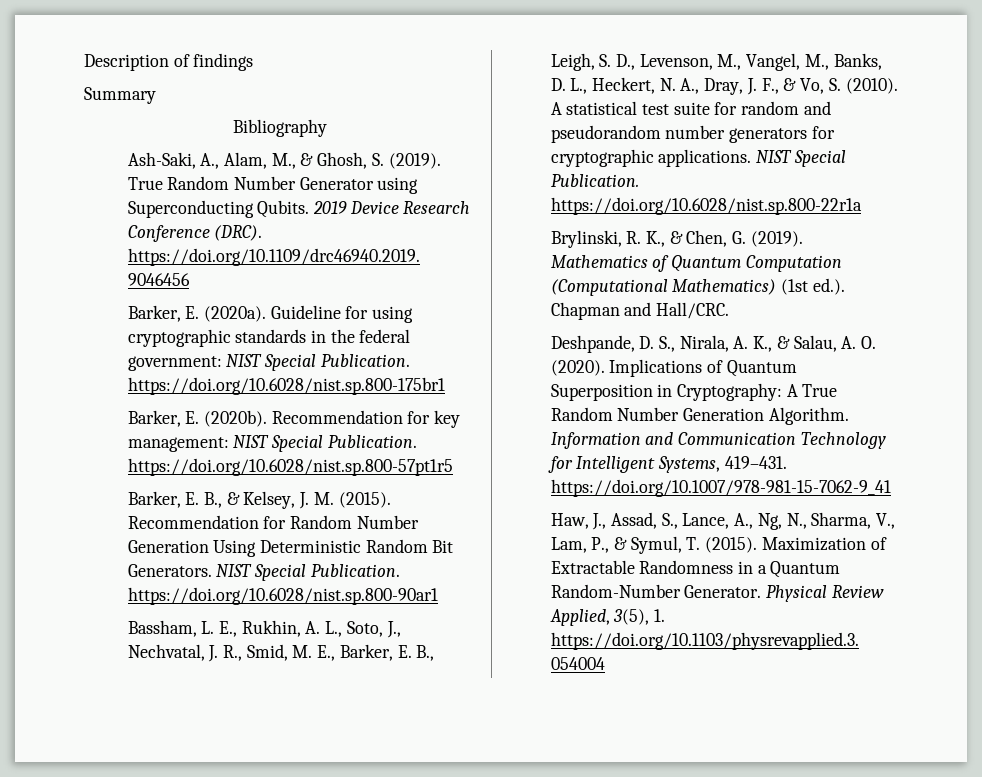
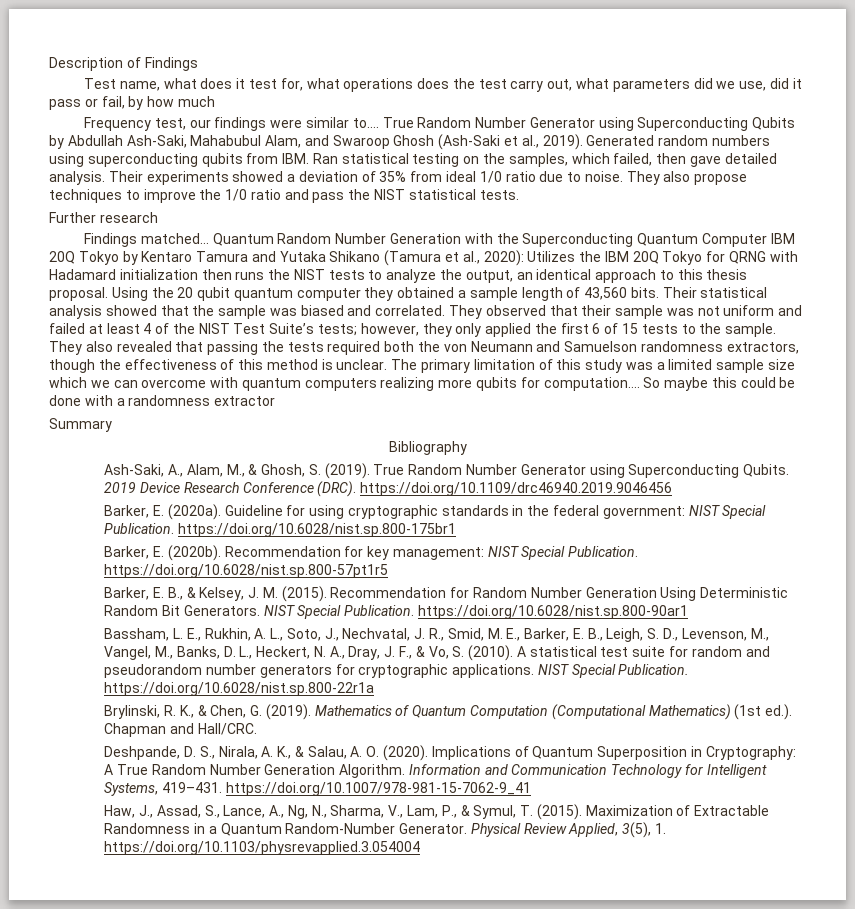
[193,53,254,71] findings -> [144,57,198,71] [84,78,802,92] [49,96,215,110] [84,117,796,131] [49,134,770,150] [49,153,777,167] [49,171,748,185] [49,189,519,203] [49,212,158,223] [84,233,795,247] [49,250,798,266] [49,269,748,283] [49,287,768,301] [49,305,803,319] [49,323,777,337] [49,341,799,355] [49,359,796,373] [49,377,796,391] [49,395,276,406] Findings // Test name, what does it test for, what operations does the test carry out, what parameters did we use, did it pass or fail, by how much // Frequency test, our findings were similar to…. True Random Number Generator using Superconducting Qubits by Abdullah Ash-Saki, Mahabubul Alam, and Swaroop Ghosh (Ash-Saki et al., 2019). Generated random numbers using superconducting qubits from IBM. Ran statistical testing on the samples, which failed, then gave detailed analysis. Their experiments showed a deviation of 35% from ideal 1/0 ratio due to noise. They also propose techniques to improve the 1/0 ratio and pass the NIST statistical tests. // Further research // Findings matched… Quantum Random Number Generation with the Superconducting Quantum Computer IBM 20Q Tokyo by Kentaro Tamura and Yutaka Shikano (Tamura et al., 2020): Utilizes the IBM 20Q Tokyo for QRNG with Hadamard initialization then runs the NIST tests to analyze the output, an identical approach to this thesis proposal. Using the 20 qubit quantum computer they obtained a sample length of 43,560 bits. Their statistical analysis showed that the sample was biased and correlated. They observed that their sample was not uniform and failed at least 4 of the NIST Test Suite’s tests; however, they only applied the first 6 of 15 tests to the sample. They also revealed that passing the tests required both the von Neumann and Samuelson randomness extractors, though the effectiveness of this method is unclear. The primary limitation of this study was a limited sample size which we can overcome with quantum computers realizing more qubits for computation…. So maybe this could be done with a randomness extractor

